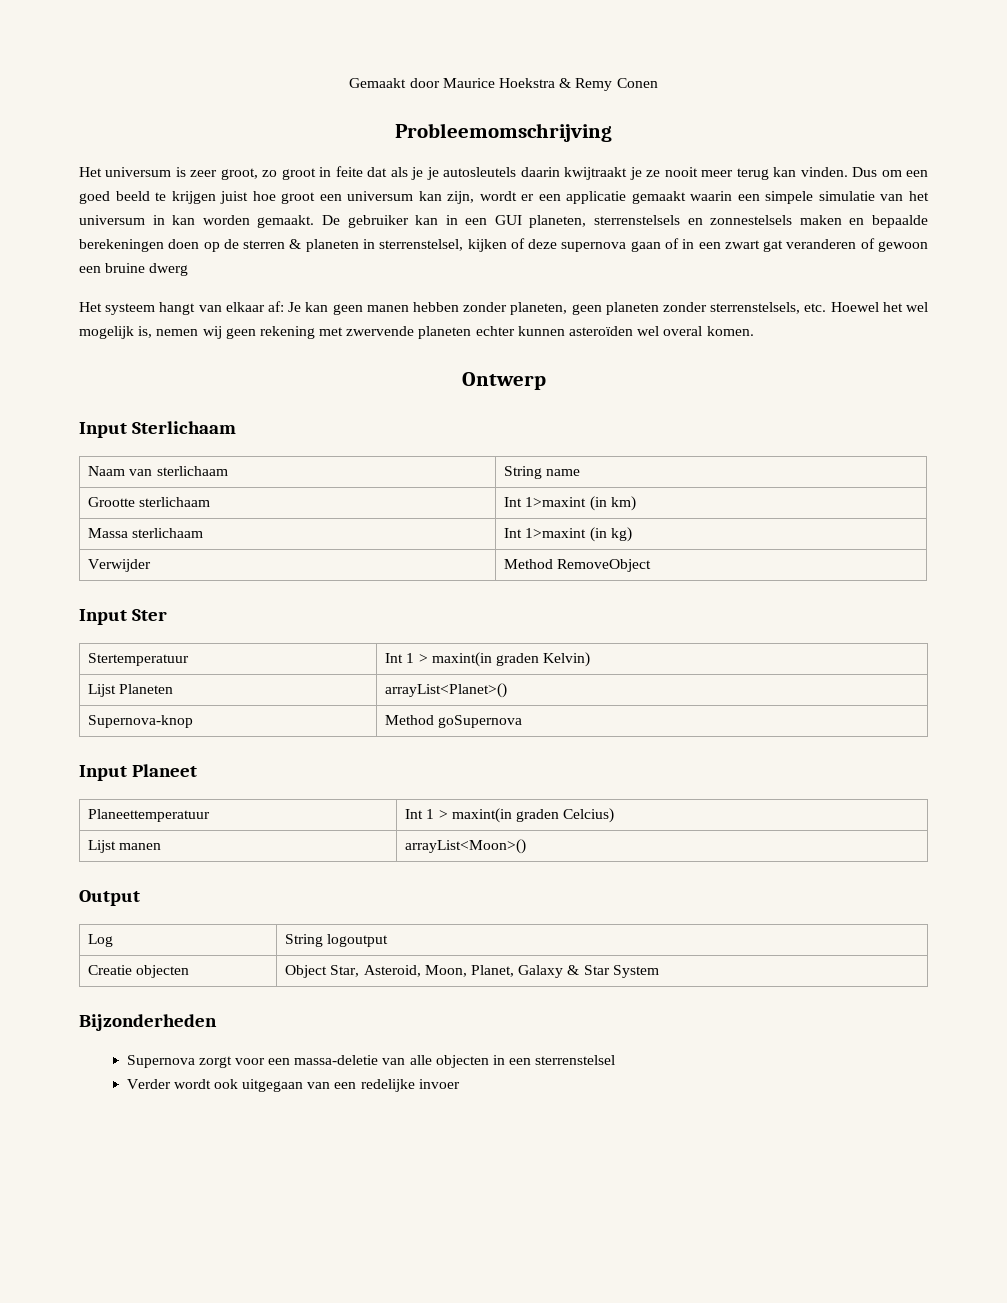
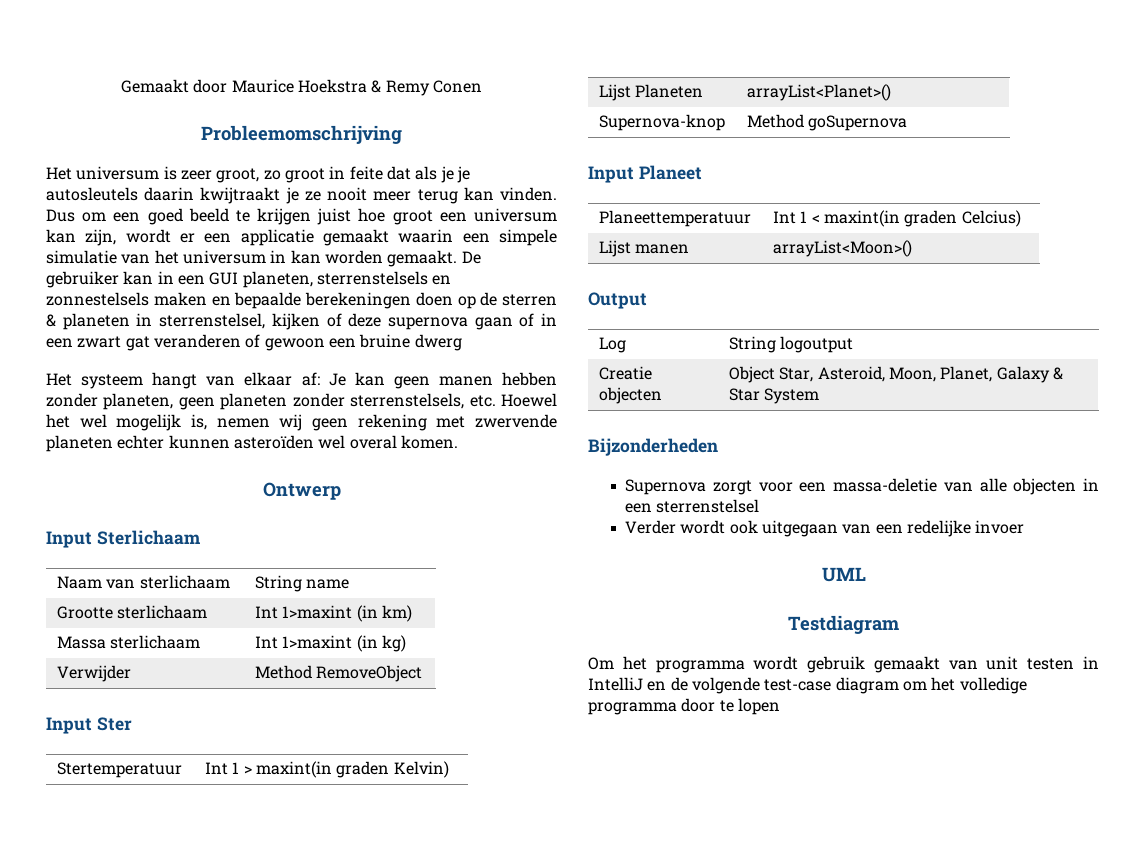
[438,810,448,819] > -> [811,215,820,223] <
(460, 1084) none -> [821,567,866,582] [788,615,899,634] [588,656,1099,673] [588,677,1027,694] [588,698,780,715] // UML // Testdiagram // Om het programma wordt gebruik gemaakt van unit testen in IntelliJ en de volgende test-case diagram om het volledige programma door te lopen

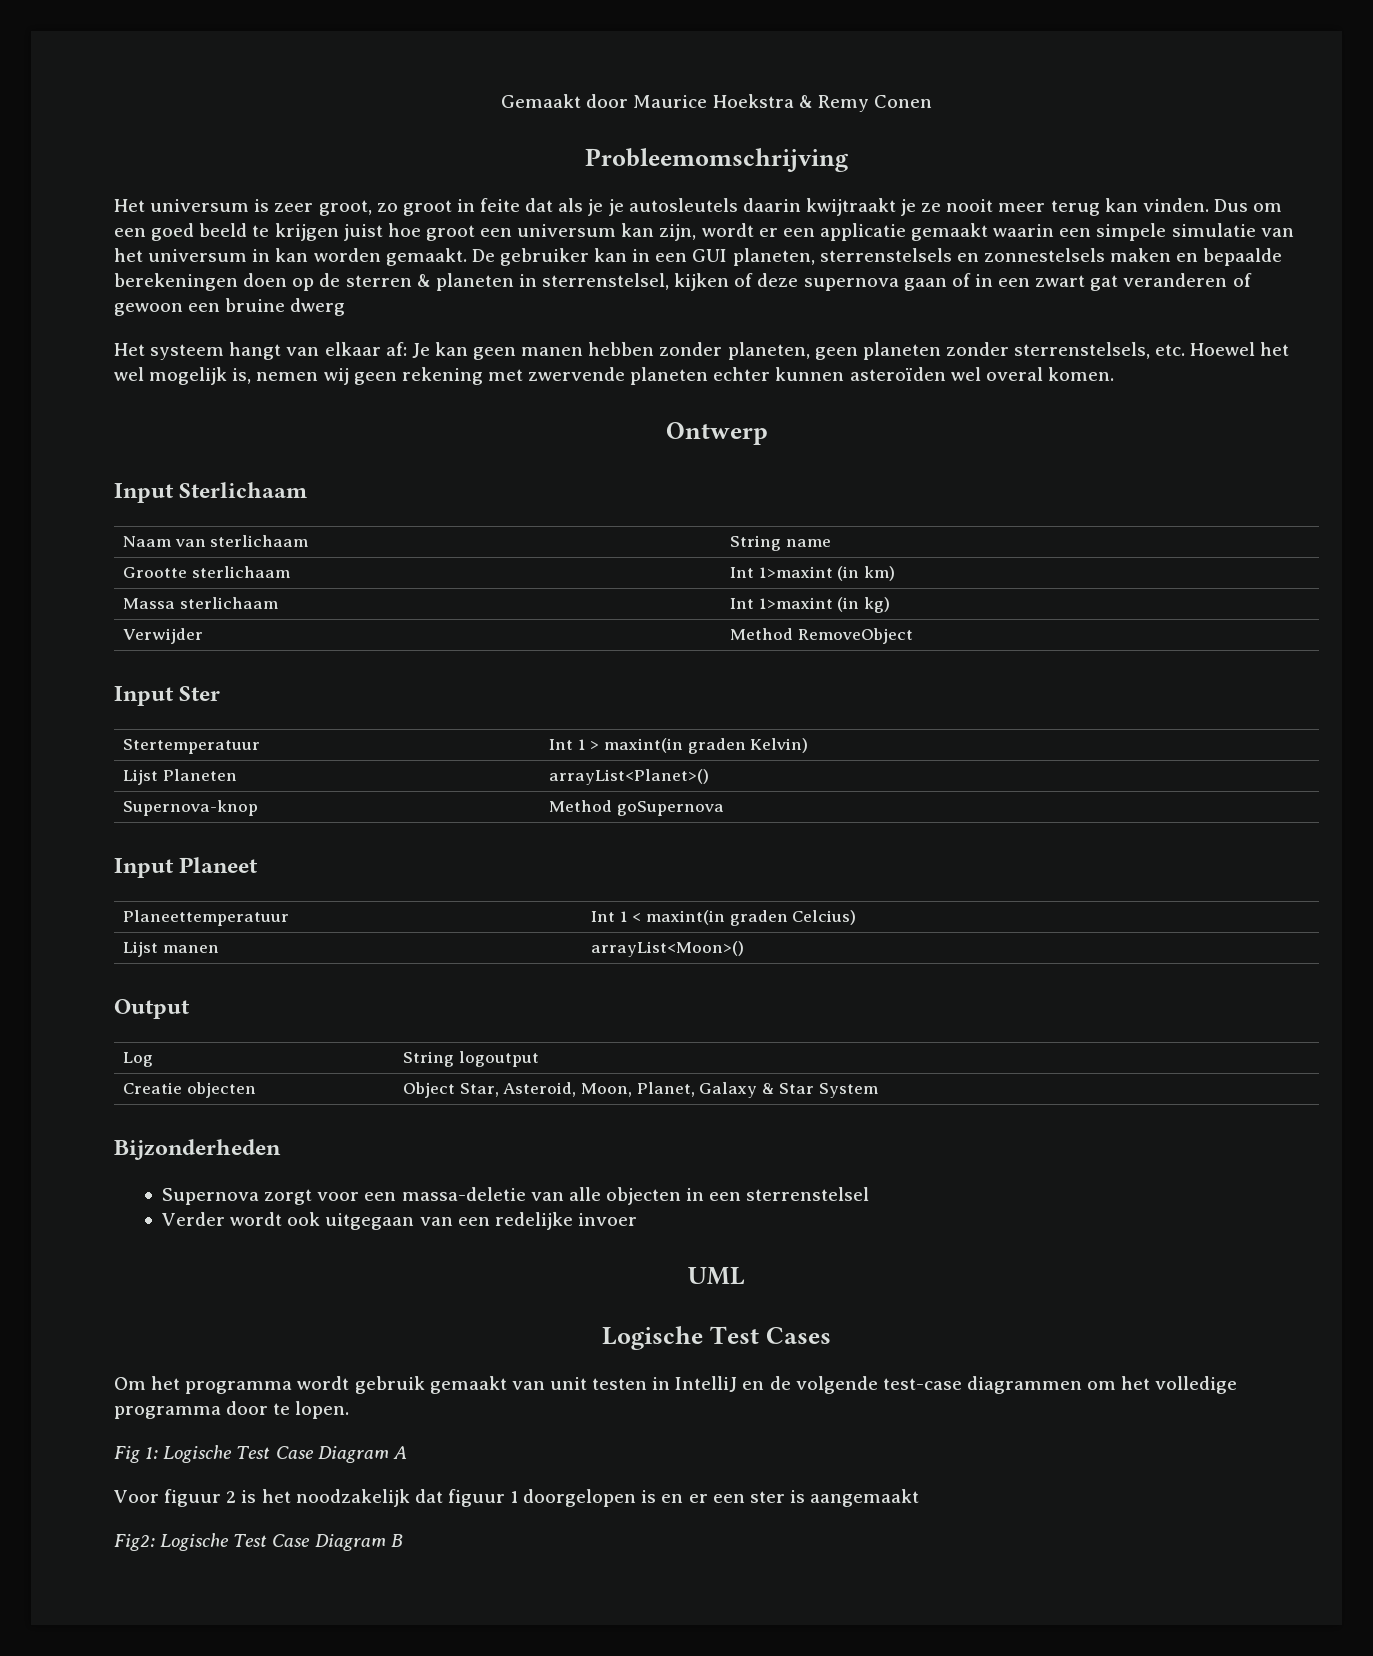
[788,615,899,634] Testdiagram -> [602,1326,831,1350] Logische Test Cases
[835,677,899,694] diagram -> [966,1376,1082,1394] diagrammen
[737,698,780,715] lopen -> [295,1401,350,1419] [114,1445,407,1463] [114,1489,920,1507] [114,1533,403,1551] lopen. // Fig 1: Logische Test Case Diagram A // Voor figuur 2 is het noodzakelijk dat figuur 1 doorgelopen is en er een ster is aangemaakt // Fig2: Logische Test Case Diagram B

